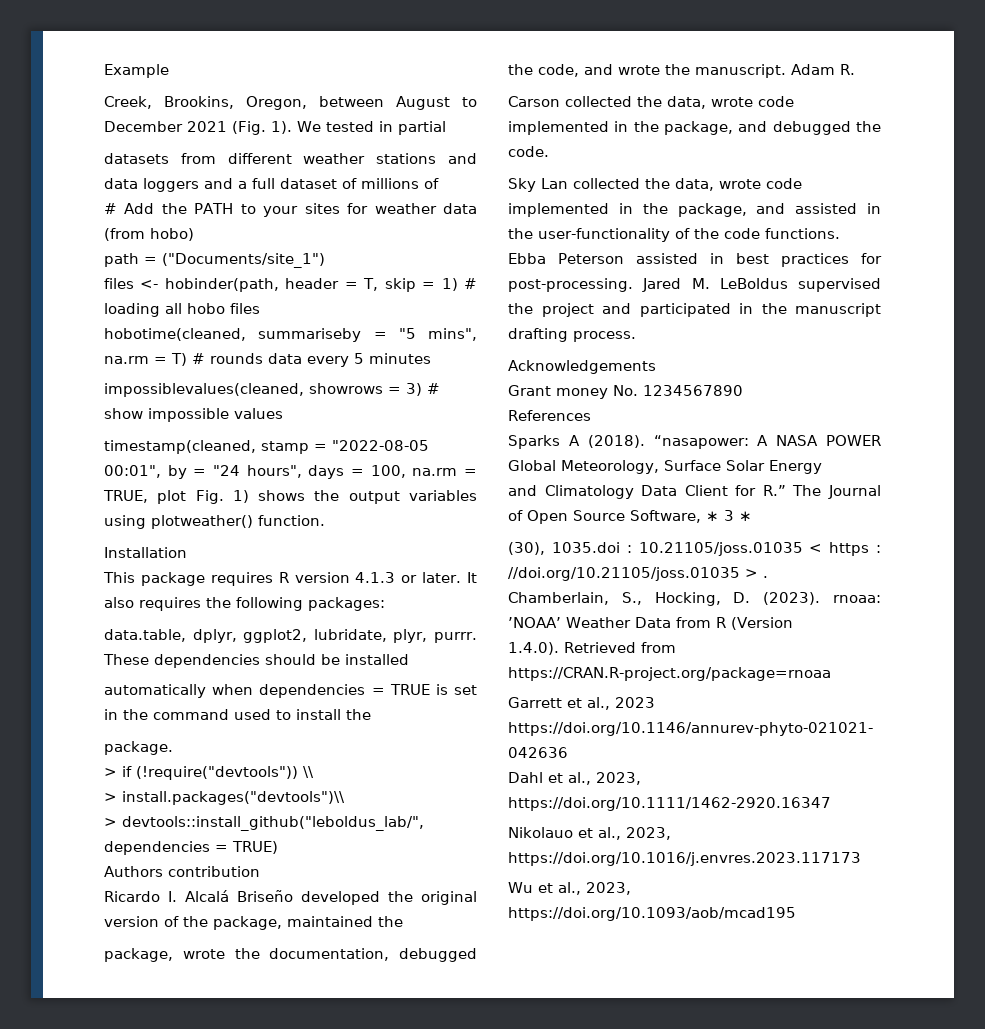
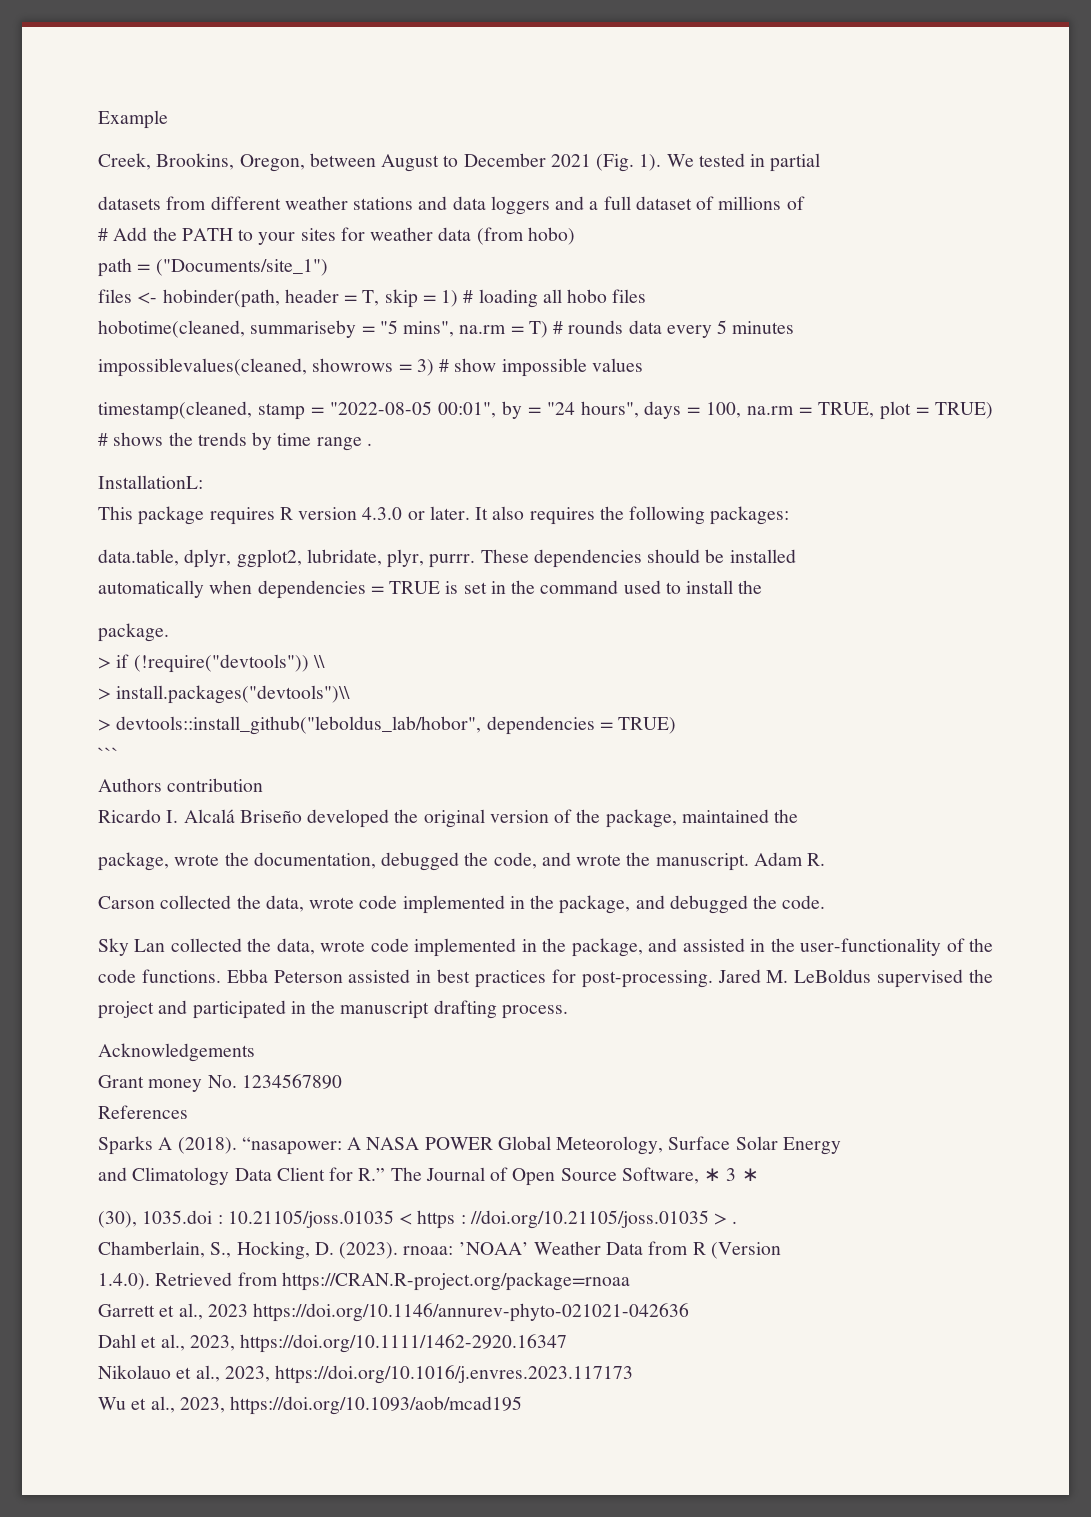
[195,490,477,504] [104,515,325,529] [104,547,187,558] Fig. 1) shows the output variables using plotweather() function. // Installation -> [916,402,994,419] [98,432,372,451] [98,475,203,489] = TRUE) # shows the trends by time range . // InstallationL:
[355,572,396,583] 4.1.3 -> [362,507,403,520] 4.3.0
[122,816,424,831] devtools::install_github("leboldus_lab/", -> [116,716,482,735] devtools::install_github("leboldus_lab/hobor",
(278, 847) none -> [98,747,119,761] // ```

